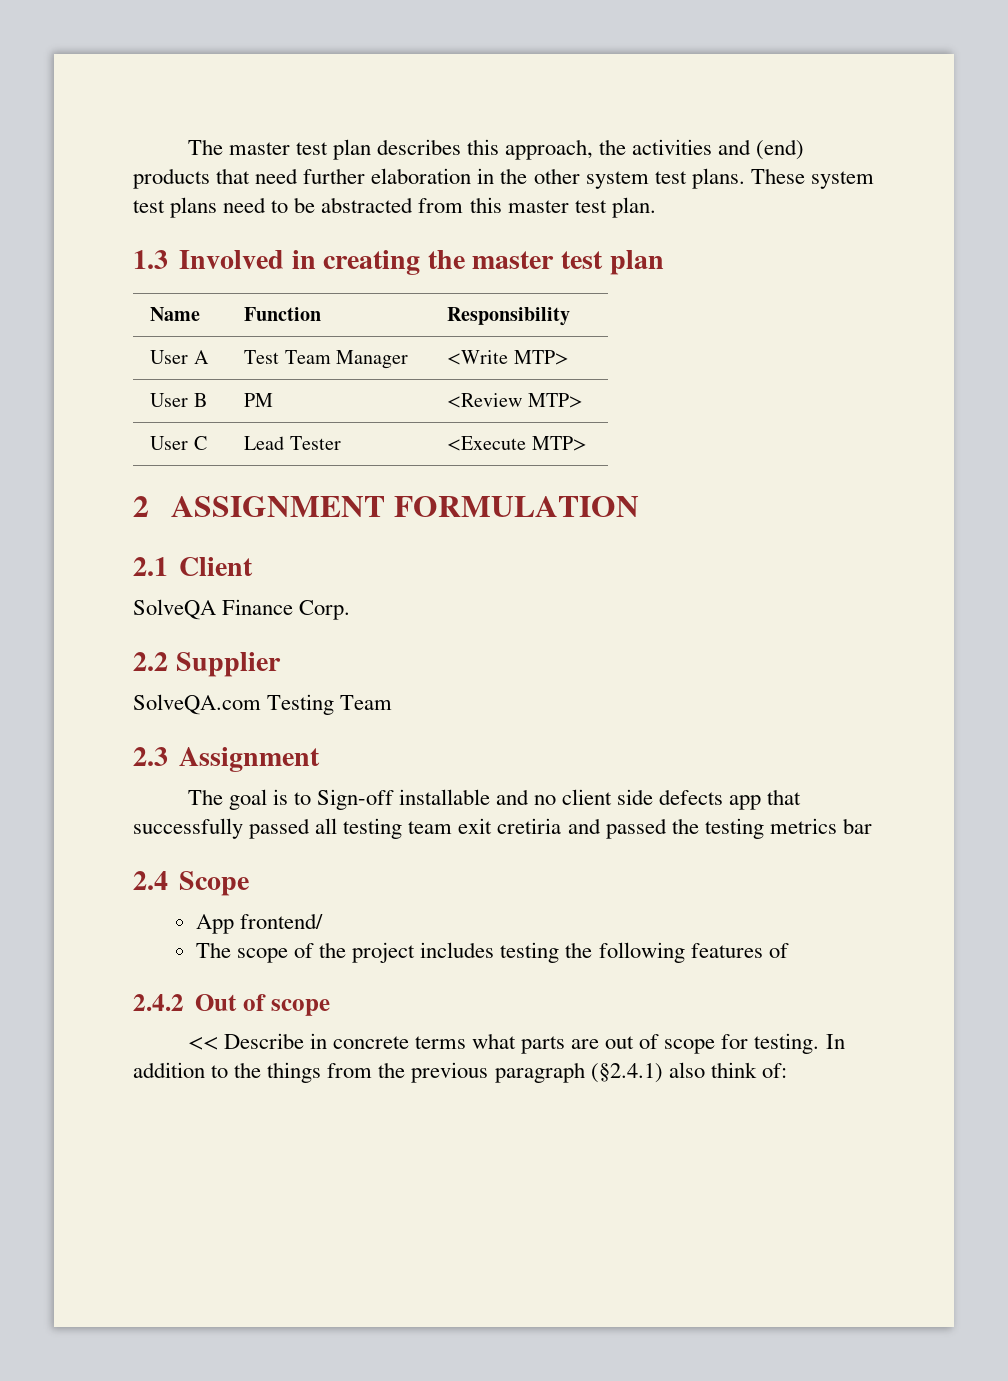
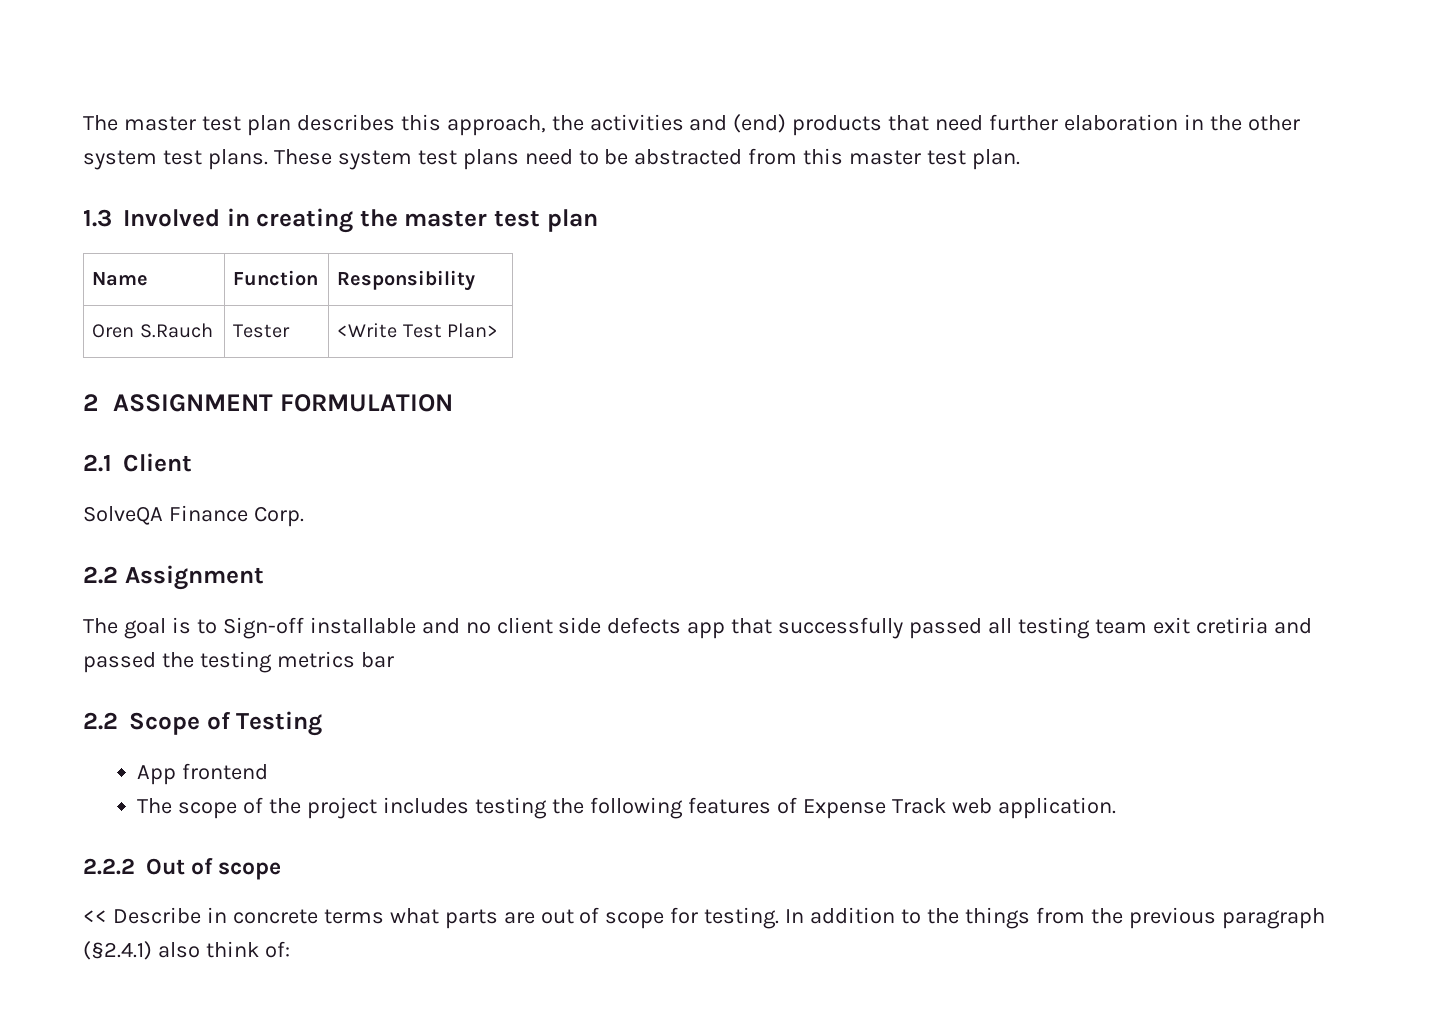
[150,350,209,364] [244,350,409,369] [447,350,569,365] [150,393,207,407] [244,393,274,407] [447,393,583,408] [150,436,207,450] [244,436,341,450] [447,436,587,451] User A | Test Team Manager | <Write MTP> // User B | PM | <Review MTP> // User C | Lead Tester | <Execute MTP> -> [92,323,213,338] [233,324,291,338] [337,323,498,338] Oren S.Rauch | Tester | <Write Test Plan>
[175,652,281,677] [133,694,393,715] [133,747,168,766] Supplier // SolveQA.com Testing Team // 2.3 -> (118, 575) none
[133,871,168,890] 2.4 -> [83,712,118,730] 2.2
(250, 883) none -> [206,711,323,736] of Testing
[240,913,324,929] frontend/ -> [182,763,269,780] frontend
[133,994,184,1011] // 2.4.2 -> [802,797,1116,819] [83,858,135,875] Expense Track web application. // 2.2.2

